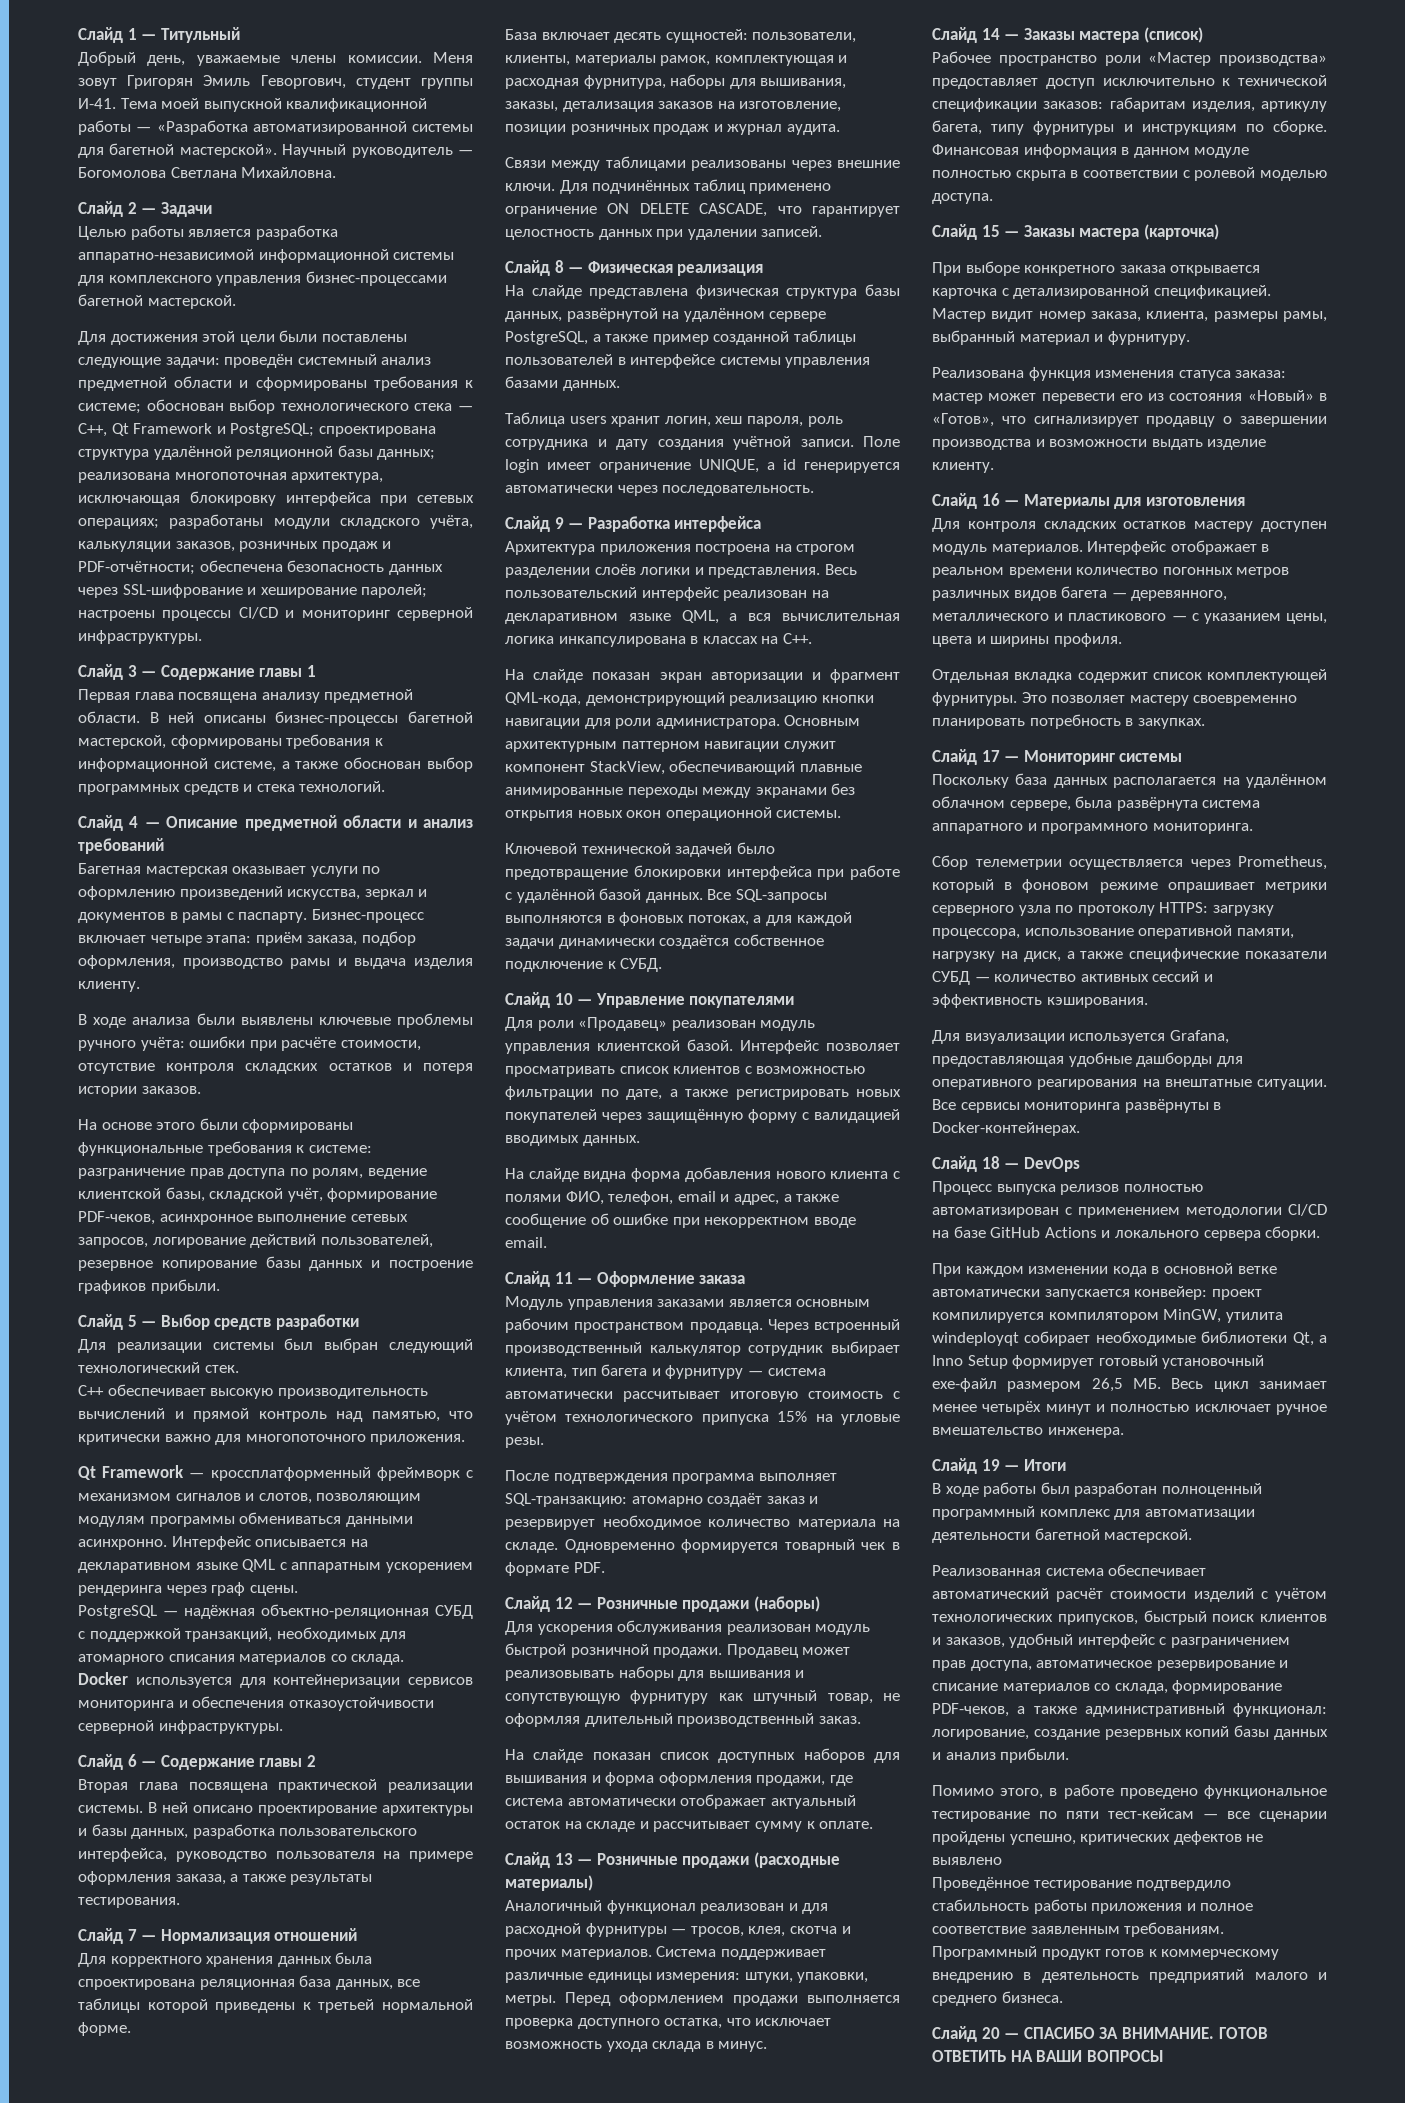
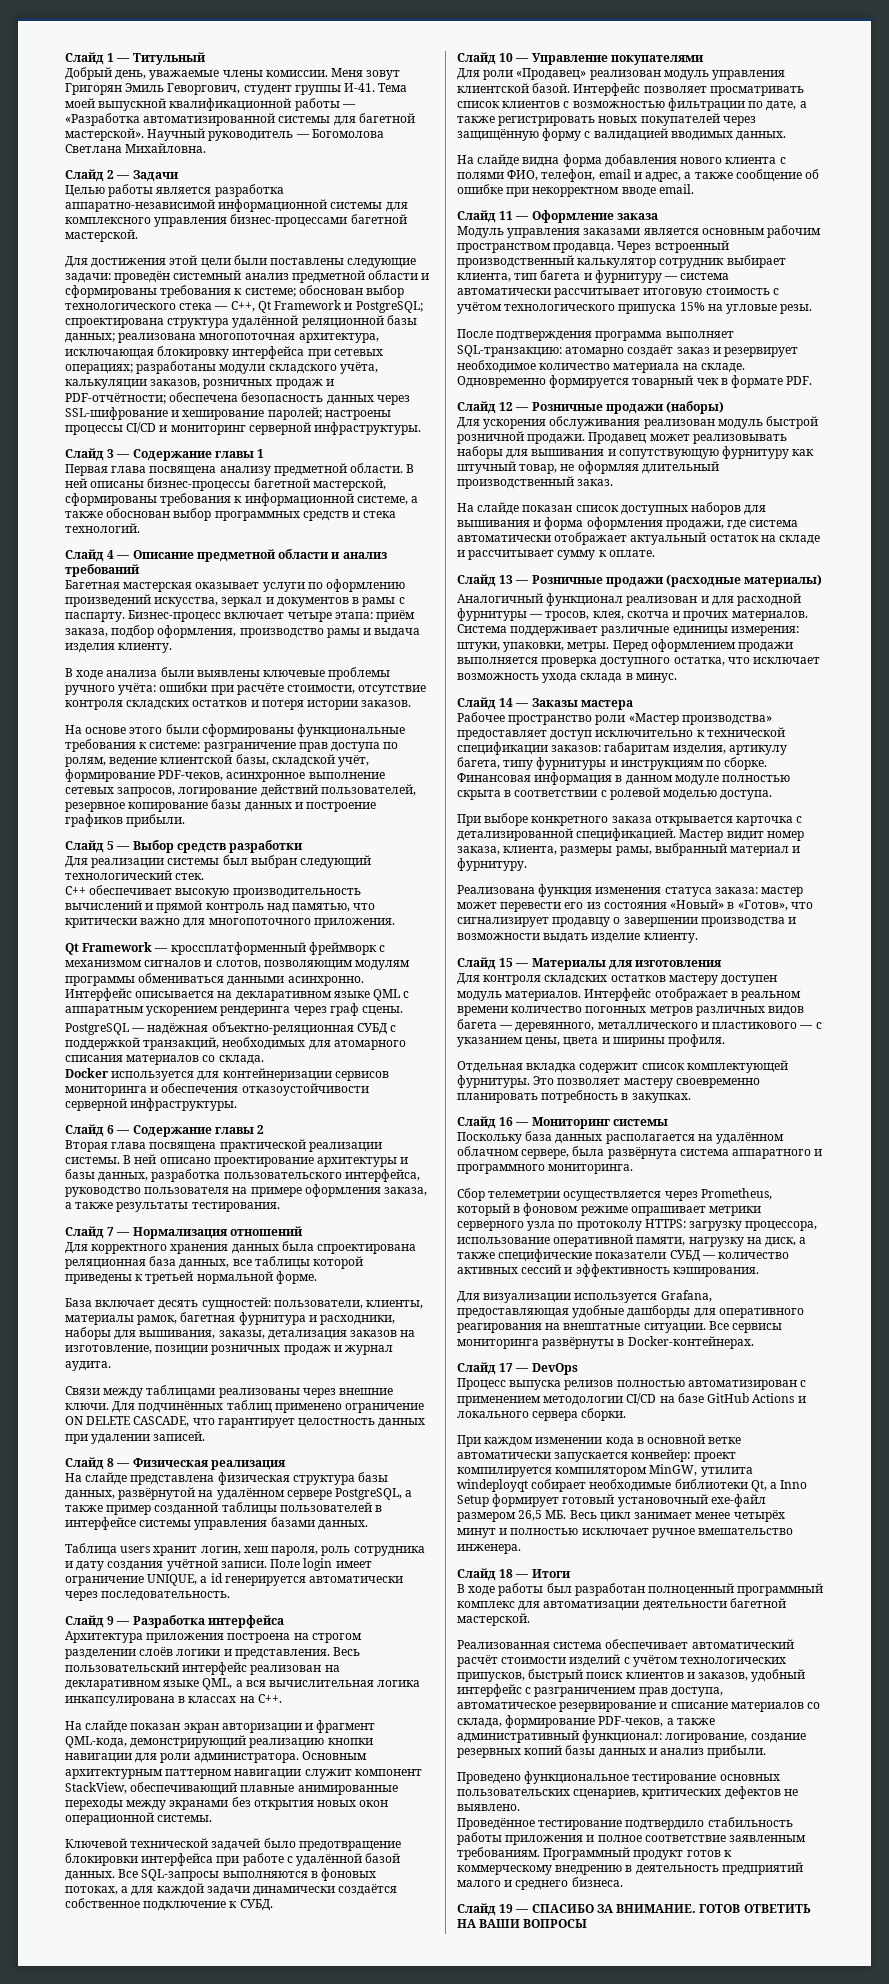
[714,55,848,66] [505,75,666,89] комплектующая и расходная фурнитура, -> [180,1312,396,1325] багетная фурнитура и расходники,
[1143,27,1203,43] (список) -> (633, 705) none
[932,224,1219,240] // Слайд 15 — Заказы мастера (карточка) -> (773, 795) none
[981,493,1000,506] 16 -> [499,958,514,967] 15
[981,750,1000,762] 17 -> [499,1117,514,1126] 16
[981,1156,1000,1169] 18 -> [499,1363,514,1372] 17
[981,1459,1000,1471] 19 -> [499,1569,514,1578] 18
[932,1784,1327,1799] [932,1808,1327,1822] [932,1831,1076,1845] Помимо этого, в работе проведено функциональное тестирование по пяти тест-кейсам — все сценарии пройдены успешно, -> [457,1771,780,1784] [457,1789,640,1799] Проведено функциональное тестирование основных пользовательских сценариев,
[932,1857,1002,1865] выявлено -> [457,1804,520,1811] выявлено.
[981,2027,1000,2039] 20 -> [499,1904,514,1913] 19

